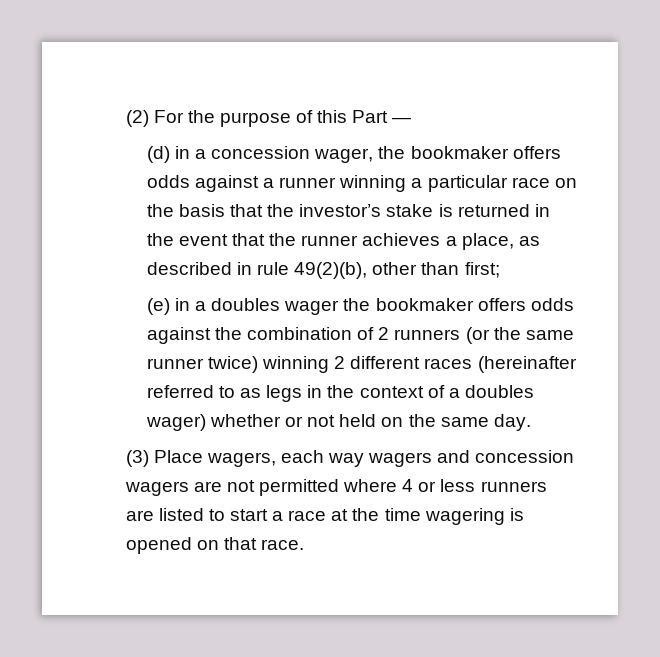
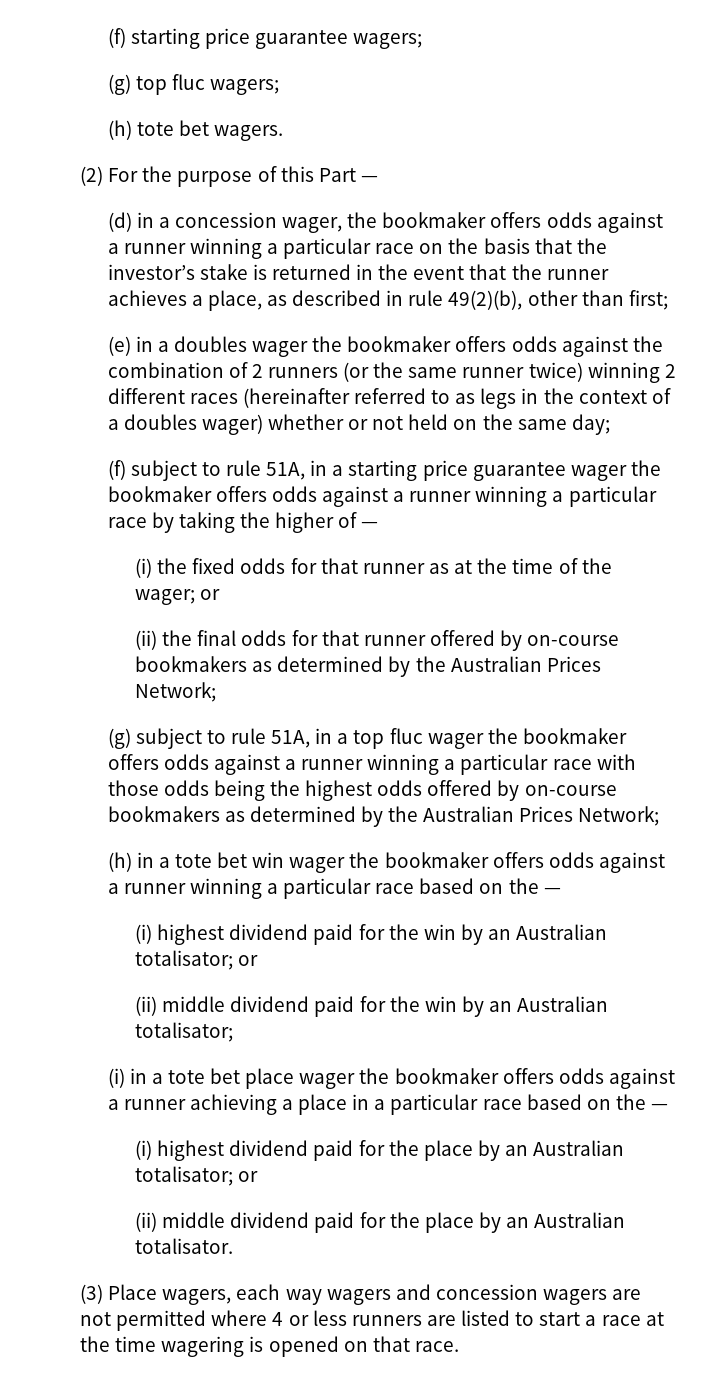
(125, 118) none -> [107,28,423,49] [107,74,279,95] [107,120,283,141] (f) starting price guarantee wagers; // (g) top fluc wagers; // (h) tote bet wagers. //
[493,414,531,431] day. -> [571,414,610,435] [107,460,661,481] [107,486,657,507] [107,512,379,533] [135,558,612,578] [135,589,221,605] [135,630,620,651] [135,656,601,677] [135,682,217,702] [107,728,627,749] [107,754,636,775] [107,780,617,801] [107,806,660,827] [107,852,665,873] [107,878,561,899] [135,924,608,945] [135,950,259,970] [135,996,609,1017] [135,1022,234,1042] [107,1068,675,1089] [107,1094,669,1115] [135,1140,625,1161] [135,1166,259,1186] [135,1212,626,1233] [135,1238,234,1254] day; // (f) subject to rule 51A, in a starting price guarantee wager the bookmaker offers odds against a runner winning a particular race by taking the higher of — // (i) the fixed odds for that runner as at the time of the wager; or // (ii) the final odds for that runner offered by on-course bookmakers as determined by the Australian Prices Network; // (g) subject to rule 51A, in a top fluc wager the bookmaker offers odds against a runner winning a particular race with those odds being the highest odds offered by on-course bookmakers as determined by the Australian Prices Network; // (h) in a tote bet win wager the bookmaker offers odds against a runner winning a particular race based on the — // (i) highest dividend paid for the win by an Australian totalisator; or // (ii) middle dividend paid for the win by an Australian totalisator; // (i) in a tote bet place wager the bookmaker offers odds against a runner achieving a place in a particular race based on the — // (i) highest dividend paid for the place by an Australian totalisator; or // (ii) middle dividend paid for the place by an Australian totalisator.

